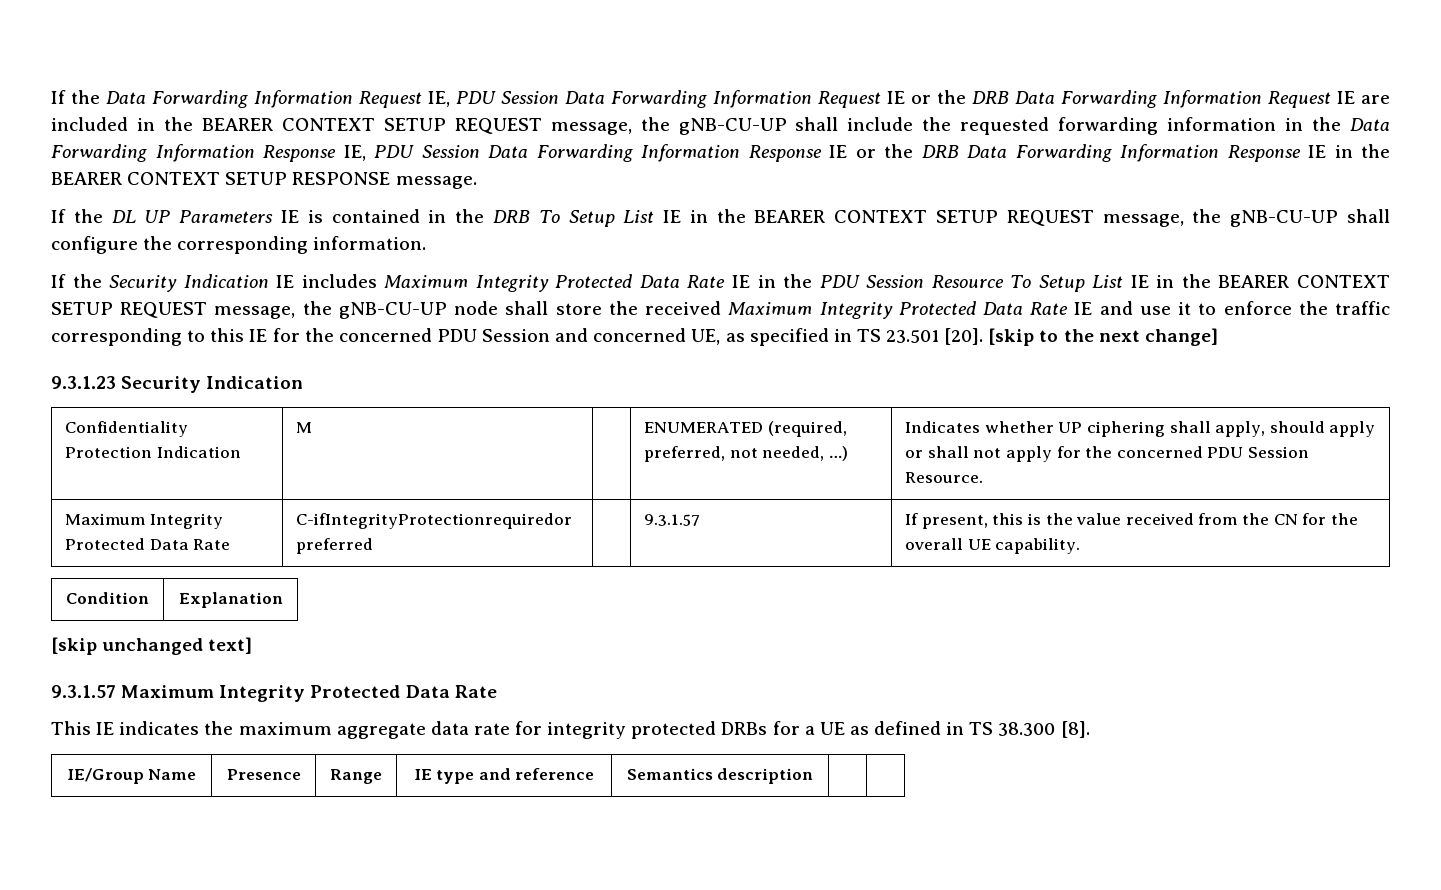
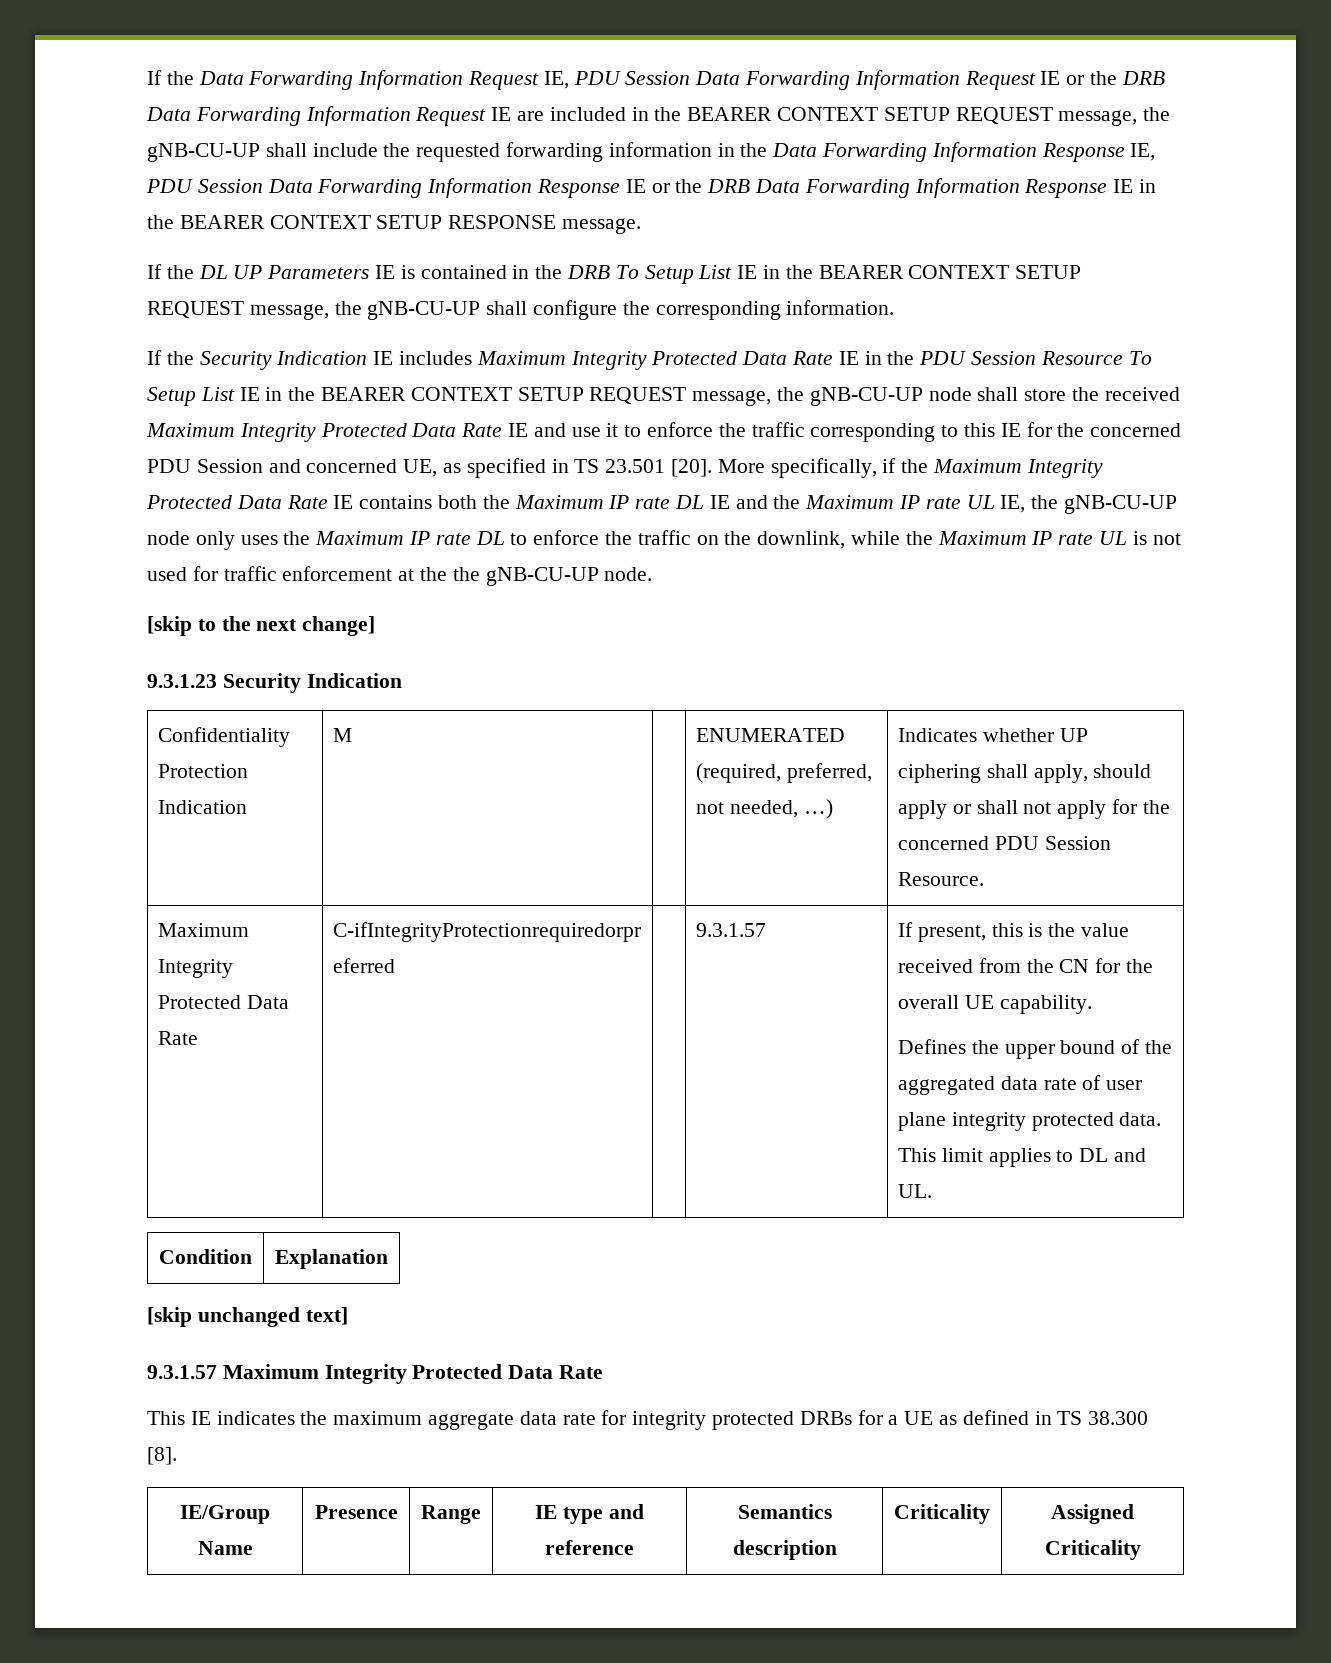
(984, 336) none -> [717,458,1103,478] [146,495,1178,514] [147,530,1181,550] [147,566,653,586] More specifically, if the Maximum Integrity Protected Data Rate IE contains both the Maximum IP rate DL IE and the Maximum IP rate UL IE, the gNB-CU-UP node only uses the Maximum IP rate DL to enforce the traffic on the downlink, while the Maximum IP rate UL is not used for traffic enforcement at the the gNB-CU-UP node. //
(1081, 546) none -> [898,1039,1173,1059] [898,1075,1143,1095] [898,1112,1162,1131] [898,1148,1147,1167] [898,1184,933,1198] // Defines the upper bound of the aggregated data rate of user plane integrity protected data. This limit applies to DL and UL.
(814, 776) | -> [894,1504,990,1524] [1051,1504,1134,1524] [1044,1540,1141,1560] Criticality | Assigned Criticality

